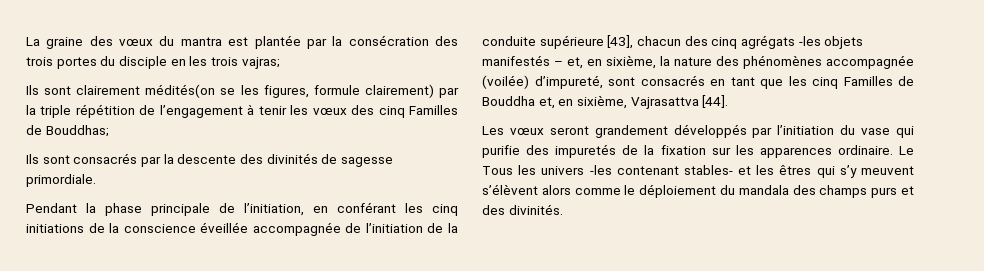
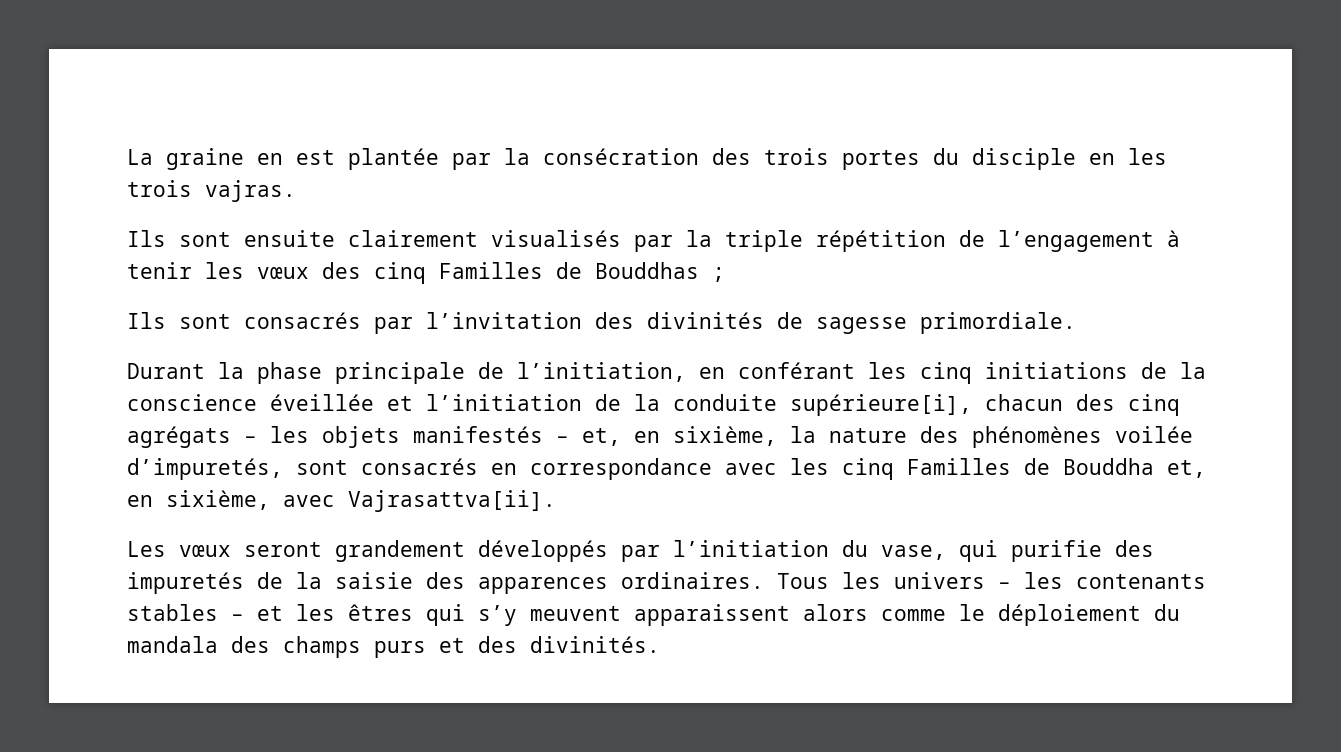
[89,36,222,46] des vœux du mantra -> [257,153,283,165] en
[241,57,280,69] [26,84,434,98] vajras; // Ils sont clairement médités(on se les figures, formule clairement) -> [205,180,296,202] [127,230,621,247] vajras. // Ils sont ensuite clairement visualisés
[45,125,109,137] Bouddhas; -> [595,262,725,282] Bouddhas ;
[163,154,237,164] la descente -> [426,312,582,329] l’invitation
[26,203,77,213] Pendant -> [127,363,205,379] Durant
[252,222,362,236] accompagnée de -> [387,396,413,411] et
[539,35,634,49] supérieure [43], -> [790,394,972,416] supérieure[i],
[798,36,821,46] -les -> [244,426,309,443] – les
[826,55,914,69] [482,75,603,89] accompagnée (voilée) d’impureté, -> [1115,426,1193,443] [127,458,283,480] voilée d’impuretés,
[730,77,783,89] tant que -> [530,458,777,480] correspondance avec
[630,95,729,109] Vajrasattva [44]. -> [283,490,556,512] avec Vajrasattva[ii].
[861,128,891,135] vase -> [881,545,946,560] vase,
[660,145,914,158] [482,165,733,175] fixation sur les apparences ordinaire. Le Tous les univers -les contenant stables- -> [335,572,1206,594] [127,604,244,621] saisie des apparences ordinaires. Tous les univers – les contenants stables –
[482,184,538,195] s’élèvent -> [634,604,790,626] apparaissent

